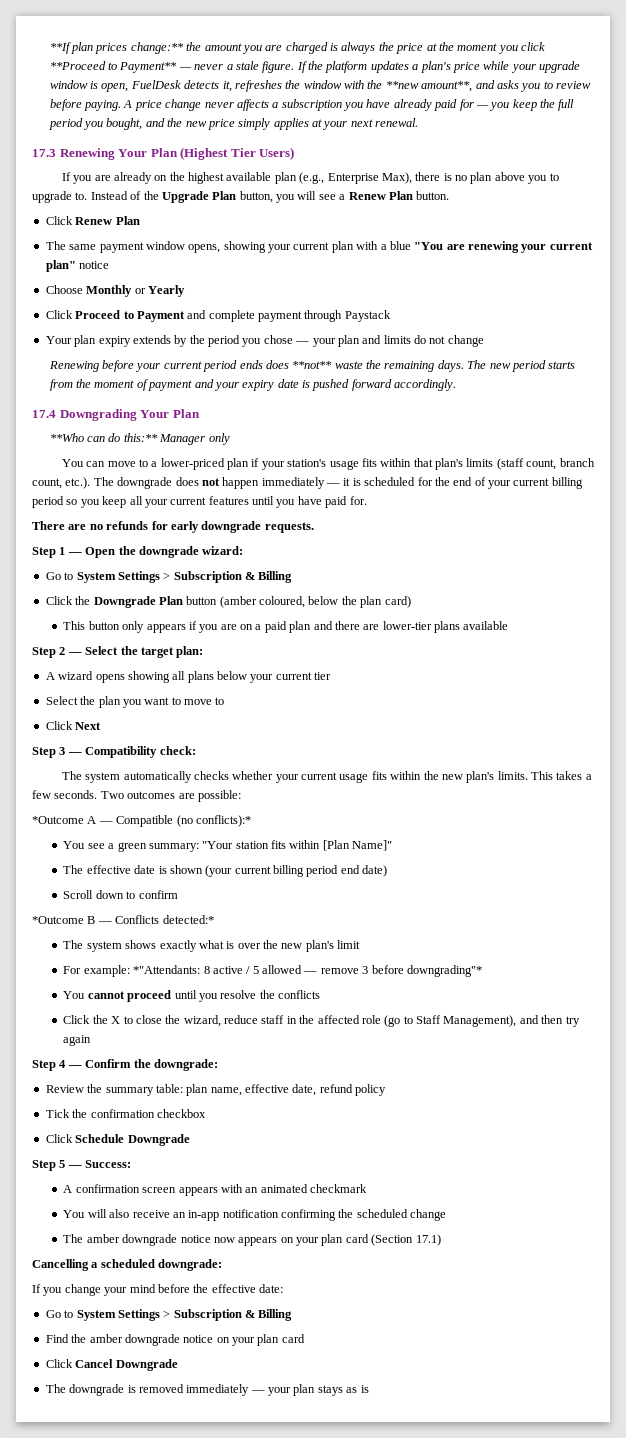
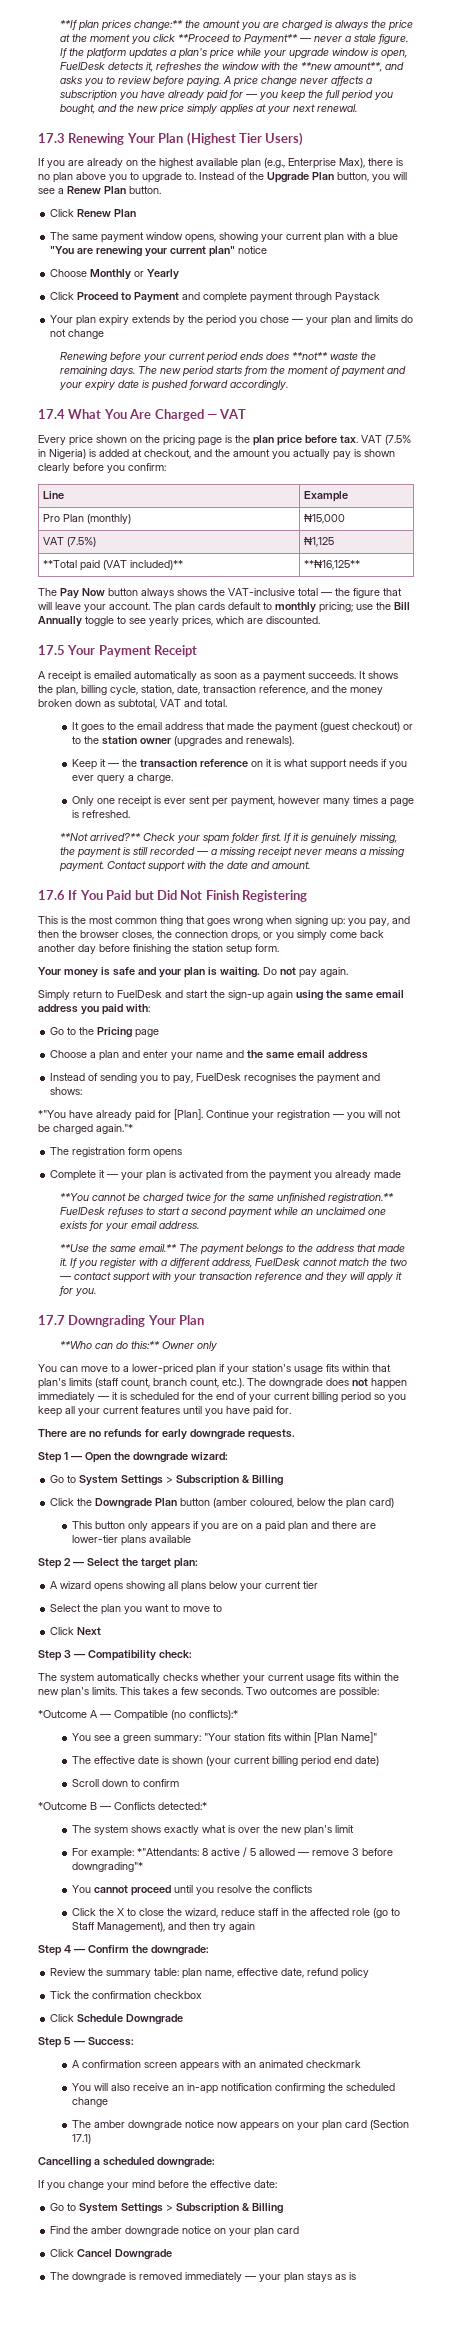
(56, 414) none -> [68,409,247,421] [38,435,411,446] [38,449,395,460] [38,463,166,473] [42,491,64,499] [303,491,348,502] [42,514,131,524] [303,514,345,524] [42,537,96,547] [303,537,334,547] [42,560,183,571] [303,560,360,570] [38,588,402,599] [38,602,410,613] [38,616,320,627] [38,645,198,657] [38,671,398,682] [38,685,383,696] [38,699,227,709] [71,722,413,733] [71,736,294,747] [71,759,407,770] [71,773,173,784] [71,796,414,807] [71,810,130,818] [59,833,397,844] [59,847,404,858] [58,861,310,872] [38,890,307,902] [38,916,410,927] [38,930,384,941] [38,944,279,955] [38,967,348,978] [38,990,404,1001] [38,1004,150,1015] [50,1027,160,1038] [50,1050,369,1061] [50,1073,381,1084] [50,1087,83,1095] [38,1109,401,1121] [38,1124,133,1134] [50,1147,183,1158] [50,1170,402,1181] [59,1193,394,1203] [59,1207,386,1218] [59,1221,199,1231] [59,1244,405,1255] [59,1258,407,1268] [59,1272,402,1283] [58,1286,96,1296] [38,1315,65,1325] What You Are Charged — VAT // Every price shown on the pricing page is the plan price before tax. VAT (7.5% in Nigeria) is added at checkout, and the amount you actually pay is shown clearly before you confirm: // Line | Example // Pro Plan (monthly) | ₦15,000 // VAT (7.5%) | ₦1,125 // **Total paid (VAT included)** | **₦16,125** // The Pay Now button always shows the VAT-inclusive total — the figure that will leave your account. The plan cards default to monthly pricing; use the Bill Annually toggle to see yearly prices, which are discounted. // 17.5 Your Payment Receipt // A receipt is emailed automatically as soon as a payment succeeds. It shows the plan, billing cycle, station, date, transaction reference, and the money broken down as subtotal, VAT and total. // It goes to the email address that made the payment (guest checkout) or to the station owner (upgrades and renewals). // Keep it — the transaction reference on it is what support needs if you ever query a charge. // Only one receipt is ever sent per payment, however many times a page is refreshed. // **Not arrived?** Check your spam folder first. If it is genuinely missing, the payment is still recorded — a missing receipt never means a missing payment. Contact support with the date and amount. // 17.6 If You Paid but Did Not Finish Registering // This is the most common thing that goes wrong when signing up: you pay, and then the browser closes, the connection drops, or you simply come back another day before finishing the station setup form. // Your money is safe and your plan is waiting. Do not pay again. // Simply return to FuelDesk and start the sign-up again using the same email address you paid with: // Go to the Pricing page // Choose a plan and enter your name and the same email address // Instead of sending you to pay, FuelDesk recognises the payment and shows: // *"You have already paid for [Plan]. Continue your registration — you will not be charged again."* // The registration form opens // Complete it — your plan is activated from the payment you already made // **You cannot be charged twice for the same unfinished registration.** FuelDesk refuses to start a second payment while an unclaimed one exists for your email address. // **Use the same email.** The payment belongs to the address that made it. If you register with a different address, FuelDesk cannot match the two — contact support with your transaction reference and they will apply it for you. // 17.7
[159,434,206,445] Manager -> [161,1341,194,1349] Owner

